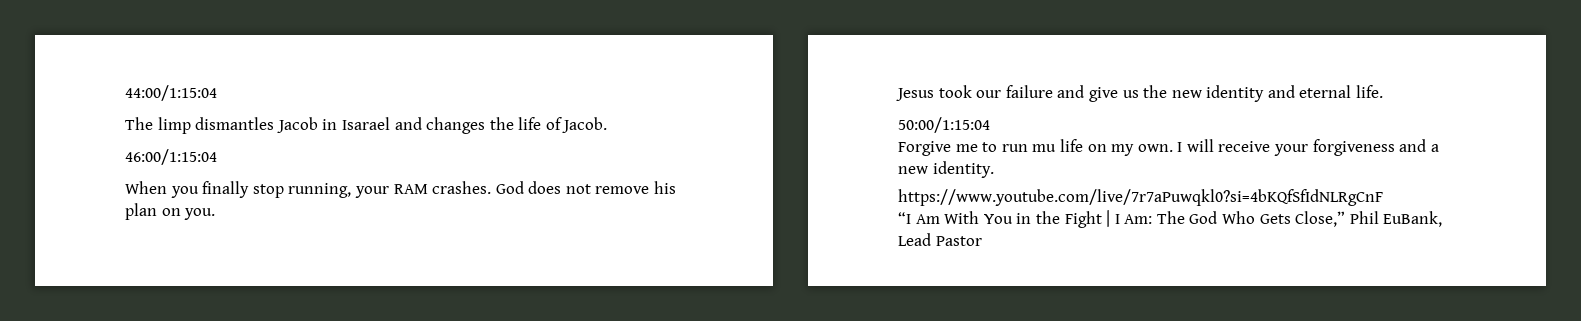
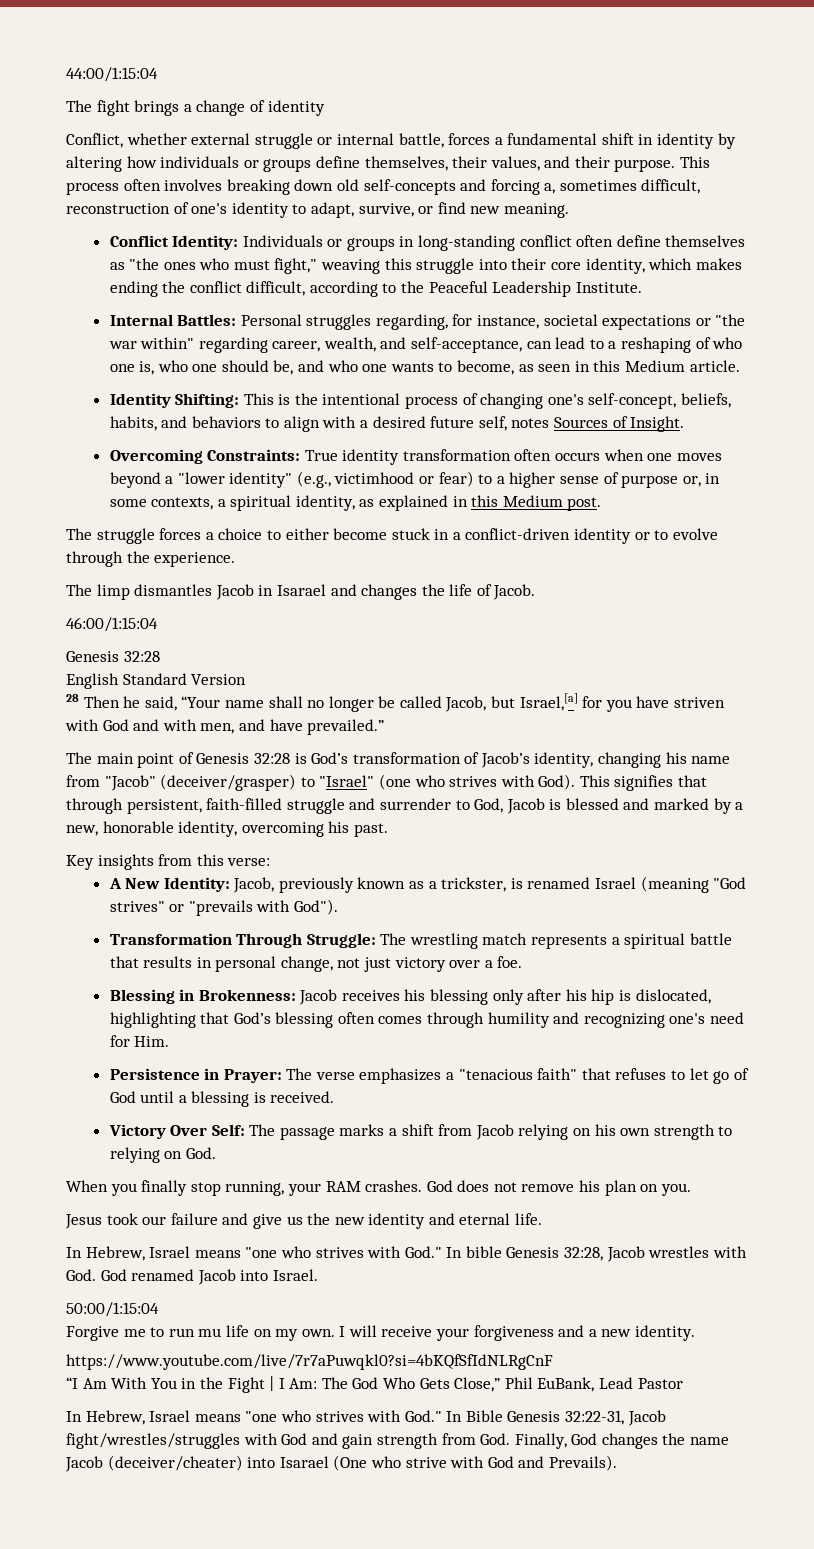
(217, 93) none -> [66,100,325,116] [66,133,736,149] [66,156,711,172] [66,179,701,195] [66,202,569,218] [109,235,746,251] [109,258,742,274] [109,281,642,297] [109,314,746,330] [108,337,743,353] [109,360,740,375] [109,393,732,409] [109,416,685,432] [109,449,722,465] [109,471,721,488] [109,495,602,511] [66,528,718,544] [66,551,236,567] // The fight brings a change of identity // Conflict, whether external struggle or internal battle, forces a fundamental shift in identity by altering how individuals or groups define themselves, their values, and their purpose. This process often involves breaking down old self-concepts and forcing a, sometimes difficult, reconstruction of one's identity to adapt, survive, or find new meaning. // Conflict Identity: Individuals or groups in long-standing conflict often define themselves as "the ones who must fight," weaving this struggle into their core identity, which makes ending the conflict difficult, according to the Peaceful Leadership Institute. // Internal Battles: Personal struggles regarding, for instance, societal expectations or "the war within" regarding career, wealth, and self-acceptance, can lead to a reshaping of who one is, who one should be, and who one wants to become, as seen in this Medium article. // Identity Shifting: This is the intentional process of changing one's self-concept, beliefs, habits, and behaviors to align with a desired future self, notes Sources of Insight. // Overcoming Constraints: True identity transformation often occurs when one moves beyond a "lower identity" (e.g., victimhood or fear) to a higher sense of purpose or, in some contexts, a spiritual identity, as explained in this Medium post. // The struggle forces a choice to either become stuck in a conflict-driven identity or to evolve through the experience.
(217, 157) none -> [66,651,160,662] [66,673,247,689] [66,693,726,712] [65,719,385,735] [66,752,731,768] [66,774,708,791] [66,798,744,814] [66,821,388,837] [66,854,271,870] [108,876,747,893] [109,899,338,916] [109,933,732,949] [109,956,523,972] [109,989,711,1005] [109,1012,745,1028] [109,1035,170,1047] [109,1068,749,1084] [109,1091,335,1107] [108,1124,733,1140] [109,1147,216,1163] // Genesis 32:28 // English Standard Version // 28 Then he said, “Your name shall no longer be called Jacob, but Israel,[a] for you have striven with God and with men, and have prevailed.” // The main point of Genesis 32:28 is God’s transformation of Jacob’s identity, changing his name from "Jacob" (deceiver/grasper) to "Israel" (one who strives with God). This signifies that through persistent, faith-filled struggle and surrender to God, Jacob is blessed and marked by a new, honorable identity, overcoming his past. // Key insights from this verse: // A New Identity: Jacob, previously known as a trickster, is renamed Israel (meaning "God strives" or "prevails with God"). // Transformation Through Struggle: The wrestling match represents a spiritual battle that results in personal change, not just victory over a foe. // Blessing in Brokenness: Jacob receives his blessing only after his hip is dislocated, highlighting that God’s blessing often comes through humility and recognizing one's need for Him. // Persistence in Prayer: The verse emphasizes a "tenacious faith" that refuses to let go of God until a blessing is received. // Victory Over Self: The passage marks a shift from Jacob relying on his own strength to relying on God.
(1384, 91) none -> [66,1246,747,1262] [66,1269,318,1285] // In Hebrew, Israel means "one who strives with God." In bible Genesis 32:28, Jacob wrestles with God. God renamed Jacob into Israel.
(982, 241) none -> [66,1410,666,1426] [66,1433,730,1449] [65,1455,617,1472] // In Hebrew, Israel means "one who strives with God." In Bible Genesis 32:22-31, Jacob fight/wrestles/struggles with God and gain strength from God. Finally, God changes the name Jacob (deceiver/cheater) into Isarael (One who strive with God and Prevails).

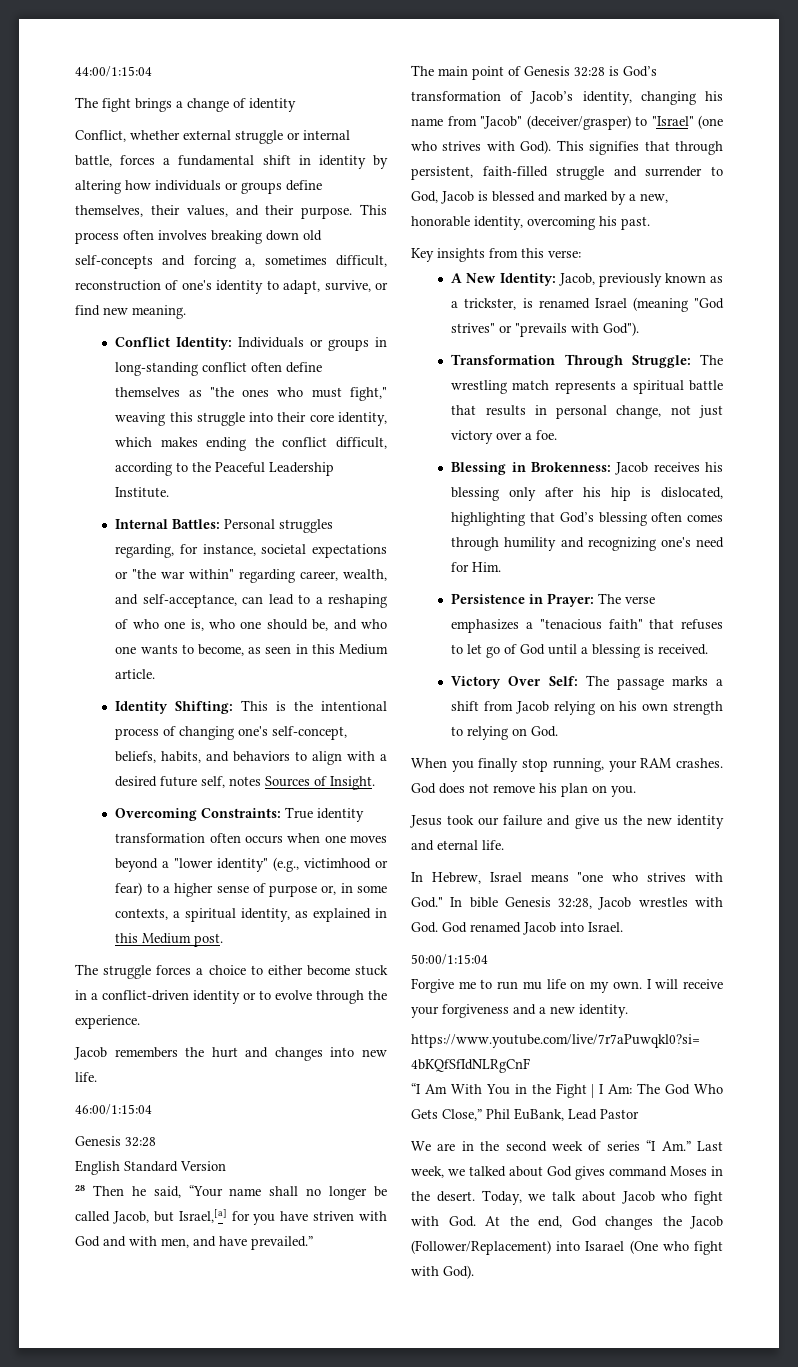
[66,584,536,600] The limp dismantles Jacob in Isarael and changes the life of Jacob. -> [74,1047,387,1061] [75,1072,97,1082] Jacob remembers the hurt and changes into new life.
[66,1410,666,1426] [66,1433,730,1449] [65,1455,617,1472] In Hebrew, Israel means "one who strives with God." In Bible Genesis 32:22-31, Jacob fight/wrestles/struggles with God and gain strength from God. Finally, God changes the name Jacob (deceiver/cheater) into Isarael (One who strive with God and Prevails). -> [411,1140,723,1152] [411,1166,723,1180] [411,1190,723,1205] [411,1216,723,1230] [411,1240,723,1255] [411,1265,474,1279] We are in the second week of series “I Am.” Last week, we talked about God gives command Moses in the desert. Today, we talk about Jacob who fight with God. At the end, God changes the Jacob (Follower/Replacement) into Isarael (One who fight with God).

